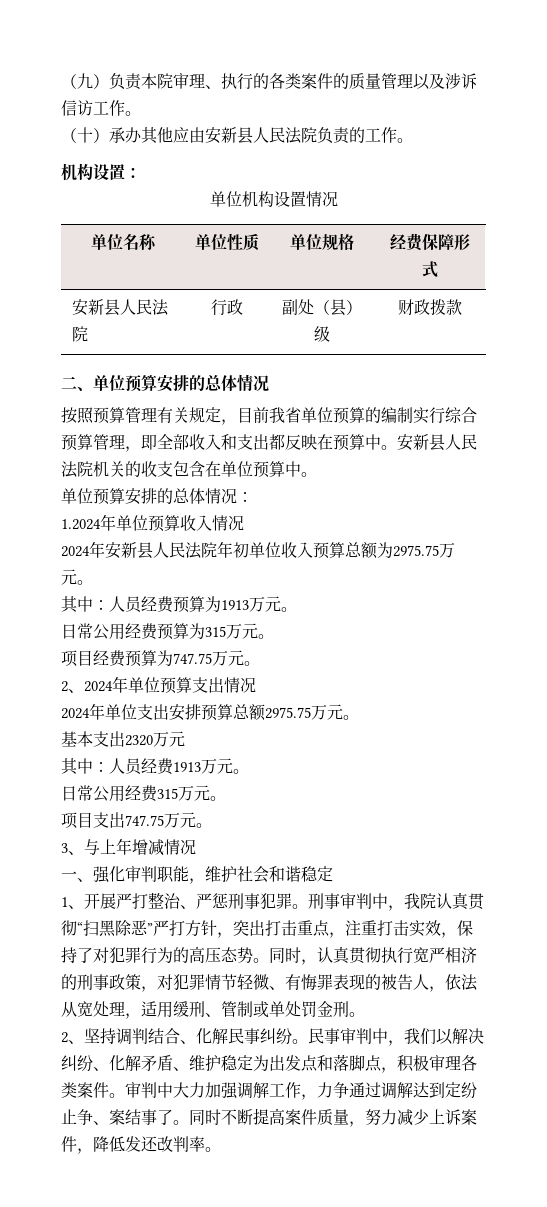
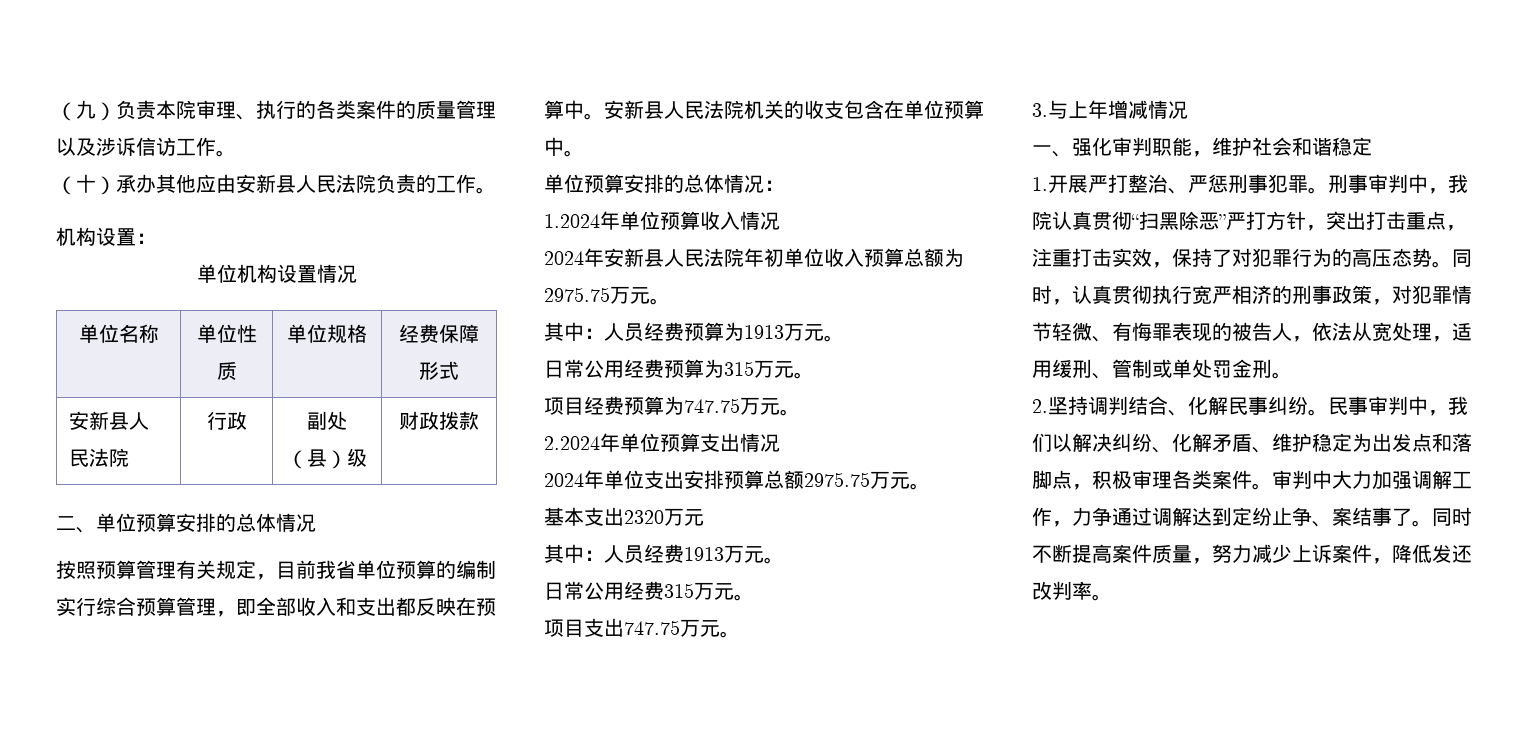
[61,681,113,693] 2、2024 -> [544,436,600,450] 2.2024
[61,843,84,855] 3、 -> [1032,103,1048,117] 3.
[61,897,84,909] 1、 -> [1032,177,1048,191] 1.
[61,1032,84,1044] 2、 -> [1032,399,1048,413] 2.

